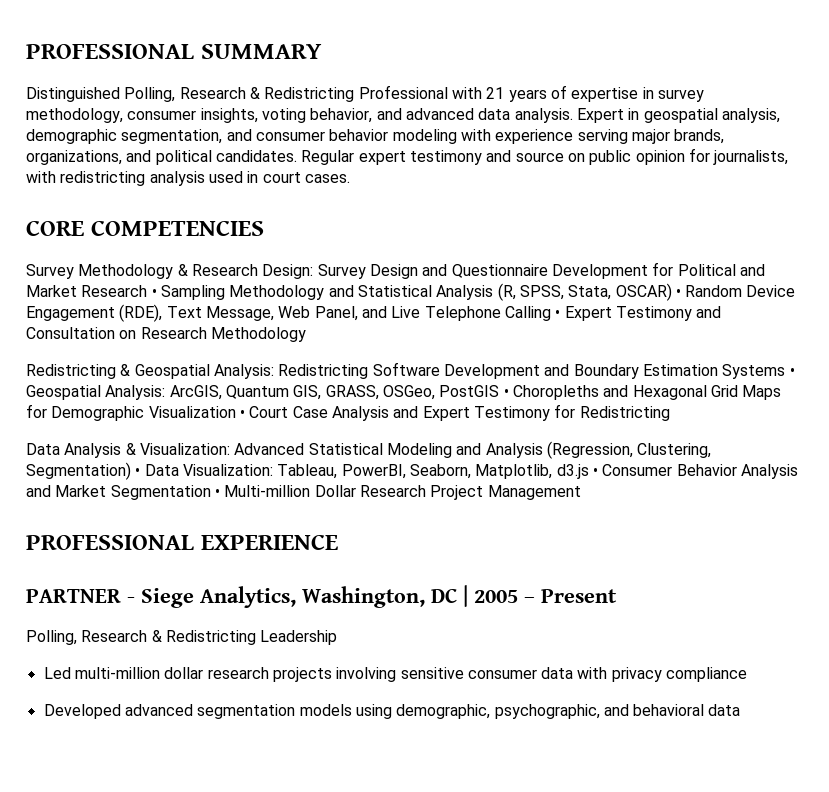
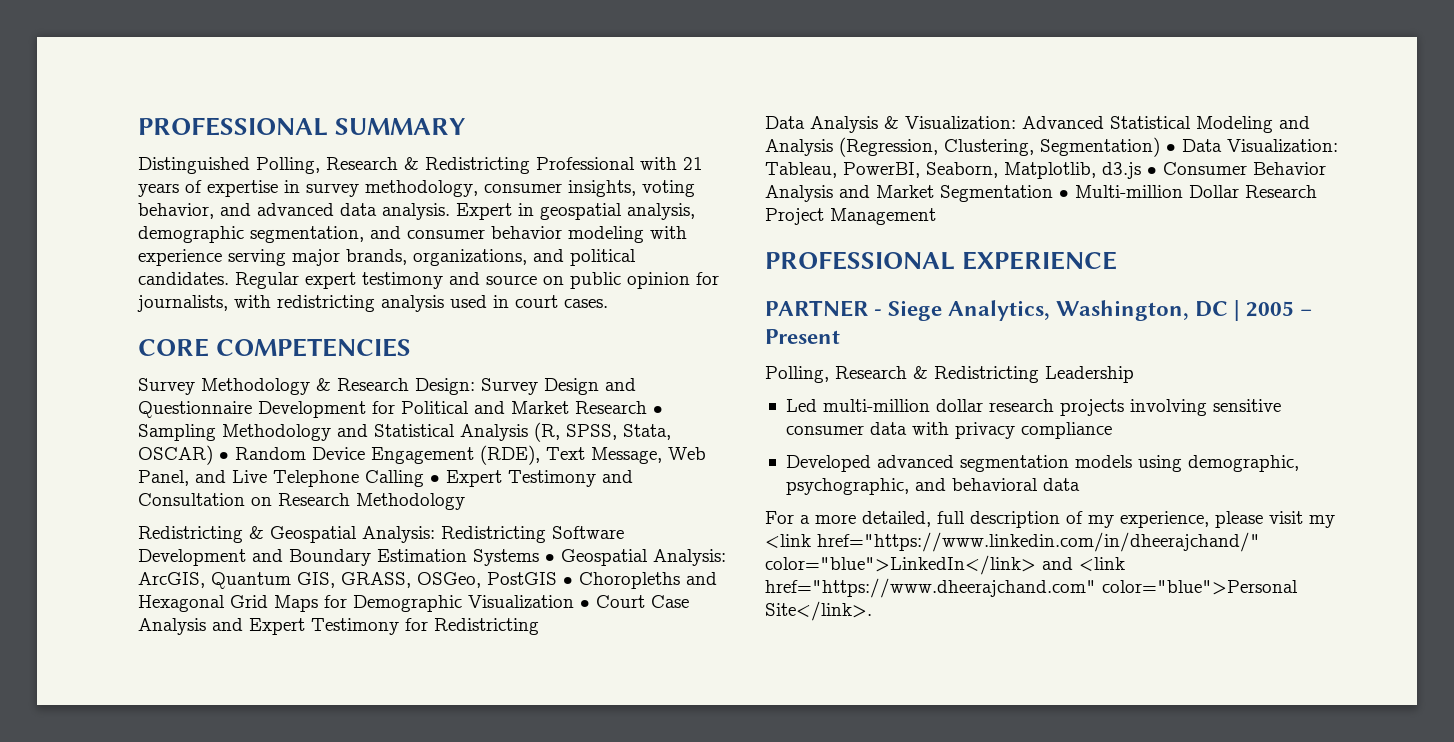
(741, 710) none -> [765,511,1335,528] [765,532,1260,552] [765,555,1125,575] [765,578,1298,598] [765,601,872,621] // For a more detailed, full description of my experience, please visit my <link href="https://www.linkedin.com/in/dheerajchand/" color="blue">LinkedIn</link> and <link href="https://www.dheerajchand.com" color="blue">Personal Site</link>.

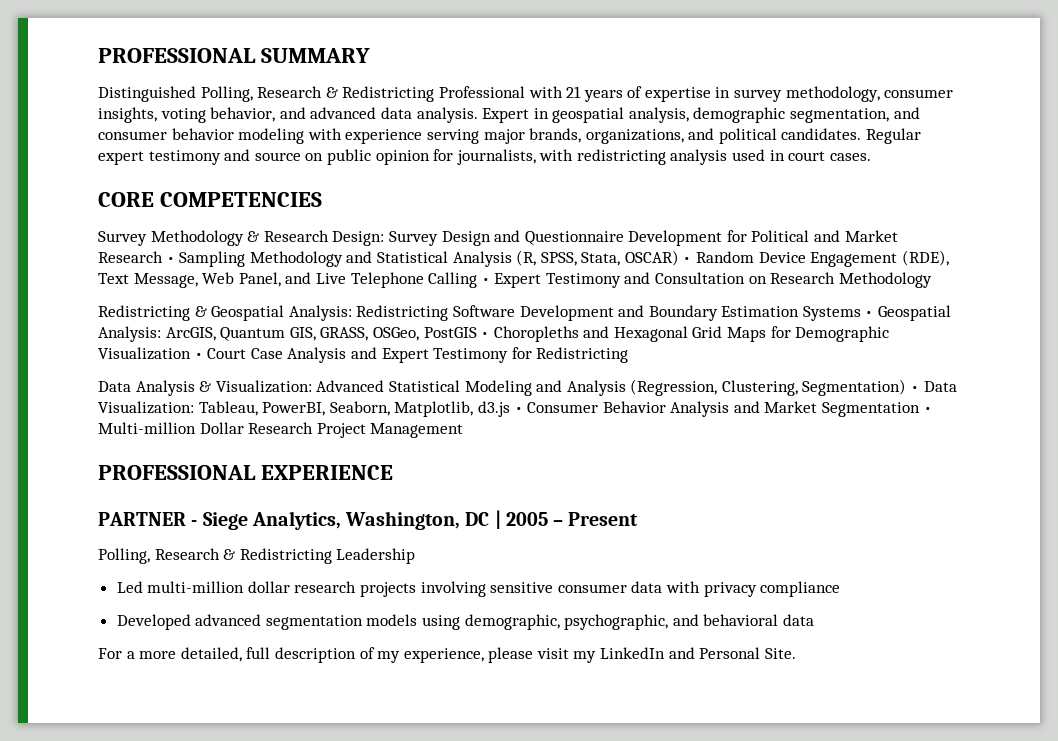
[765,532,1260,552] [765,555,1125,575] [765,578,1298,598] [765,601,872,621] <link href="https://www.linkedin.com/in/dheerajchand/" color="blue">LinkedIn</link> and <link href="https://www.dheerajchand.com" color="blue">Personal Site</link>. -> [600,647,796,659] LinkedIn and Personal Site.

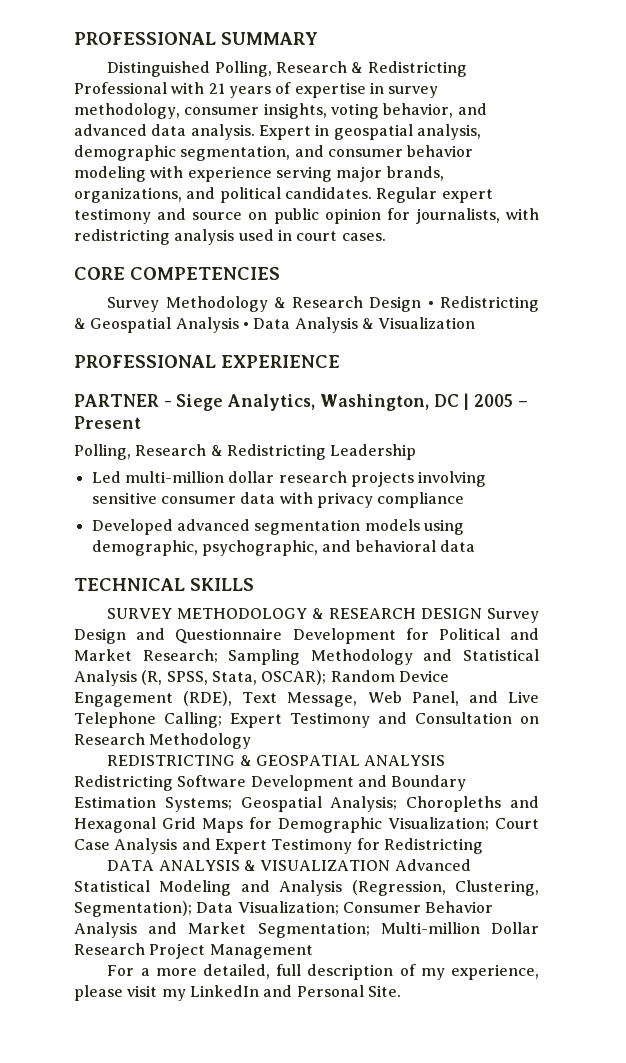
[332,230,898,246] [98,250,949,267] [98,272,932,288] [98,305,952,321] [98,326,890,342] [98,347,629,363] [98,379,957,396] [98,401,932,417] [98,422,464,438] Design: Survey Design and Questionnaire Development for Political and Market Research • Sampling Methodology and Statistical Analysis (R, SPSS, Stata, OSCAR) • Random Device Engagement (RDE), Text Message, Web Panel, and Live Telephone Calling • Expert Testimony and Consultation on Research Methodology // Redistricting & Geospatial Analysis: Redistricting Software Development and Boundary Estimation Systems • Geospatial Analysis: ArcGIS, Quantum GIS, GRASS, OSGeo, PostGIS • Choropleths and Hexagonal Grid Maps for Demographic Visualization • Court Case Analysis and Expert Testimony for Redistricting // Data Analysis & Visualization: Advanced Statistical Modeling and Analysis (Regression, Clustering, Segmentation) • Data Visualization: Tableau, PowerBI, Seaborn, Matplotlib, d3.js • Consumer Behavior Analysis and Market Segmentation • Multi-million Dollar Research Project Management -> [369,296,539,312] [74,317,476,333] Design • Redistricting & Geospatial Analysis • Data Analysis & Visualization
(815, 620) none -> [74,578,254,591] [107,608,539,623] [74,628,539,644] [74,649,539,665] [74,670,449,686] [74,691,539,707] [74,712,540,728] [74,733,252,749] [107,755,446,766] [74,775,467,791] [74,796,539,812] [74,817,539,833] [74,838,483,854] [107,859,471,871] [74,880,540,896] [74,901,494,917] [74,922,539,938] [74,943,313,959] // TECHNICAL SKILLS // SURVEY METHODOLOGY & RESEARCH DESIGN Survey Design and Questionnaire Development for Political and Market Research; Sampling Methodology and Statistical Analysis (R, SPSS, Stata, OSCAR); Random Device Engagement (RDE), Text Message, Web Panel, and Live Telephone Calling; Expert Testimony and Consultation on Research Methodology // REDISTRICTING & GEOSPATIAL ANALYSIS Redistricting Software Development and Boundary Estimation Systems; Geospatial Analysis; Choropleths and Hexagonal Grid Maps for Demographic Visualization; Court Case Analysis and Expert Testimony for Redistricting // DATA ANALYSIS & VISUALIZATION Advanced Statistical Modeling and Analysis (Regression, Clustering, Segmentation); Data Visualization; Consumer Behavior Analysis and Market Segmentation; Multi-million Dollar Research Project Management

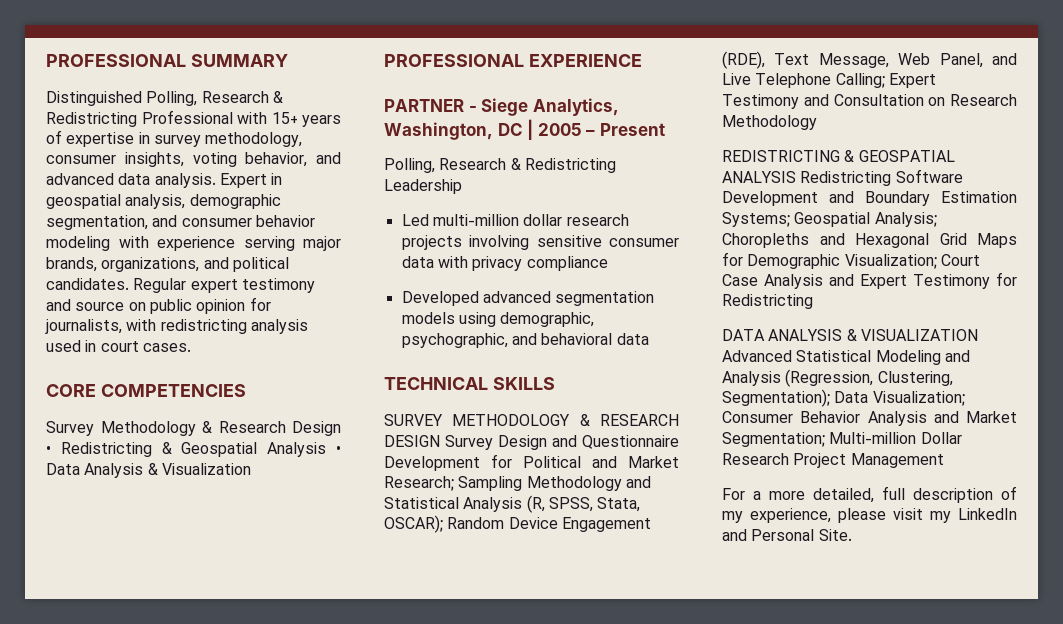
[208,83,225,94] 21 -> [271,112,298,124] 15+

